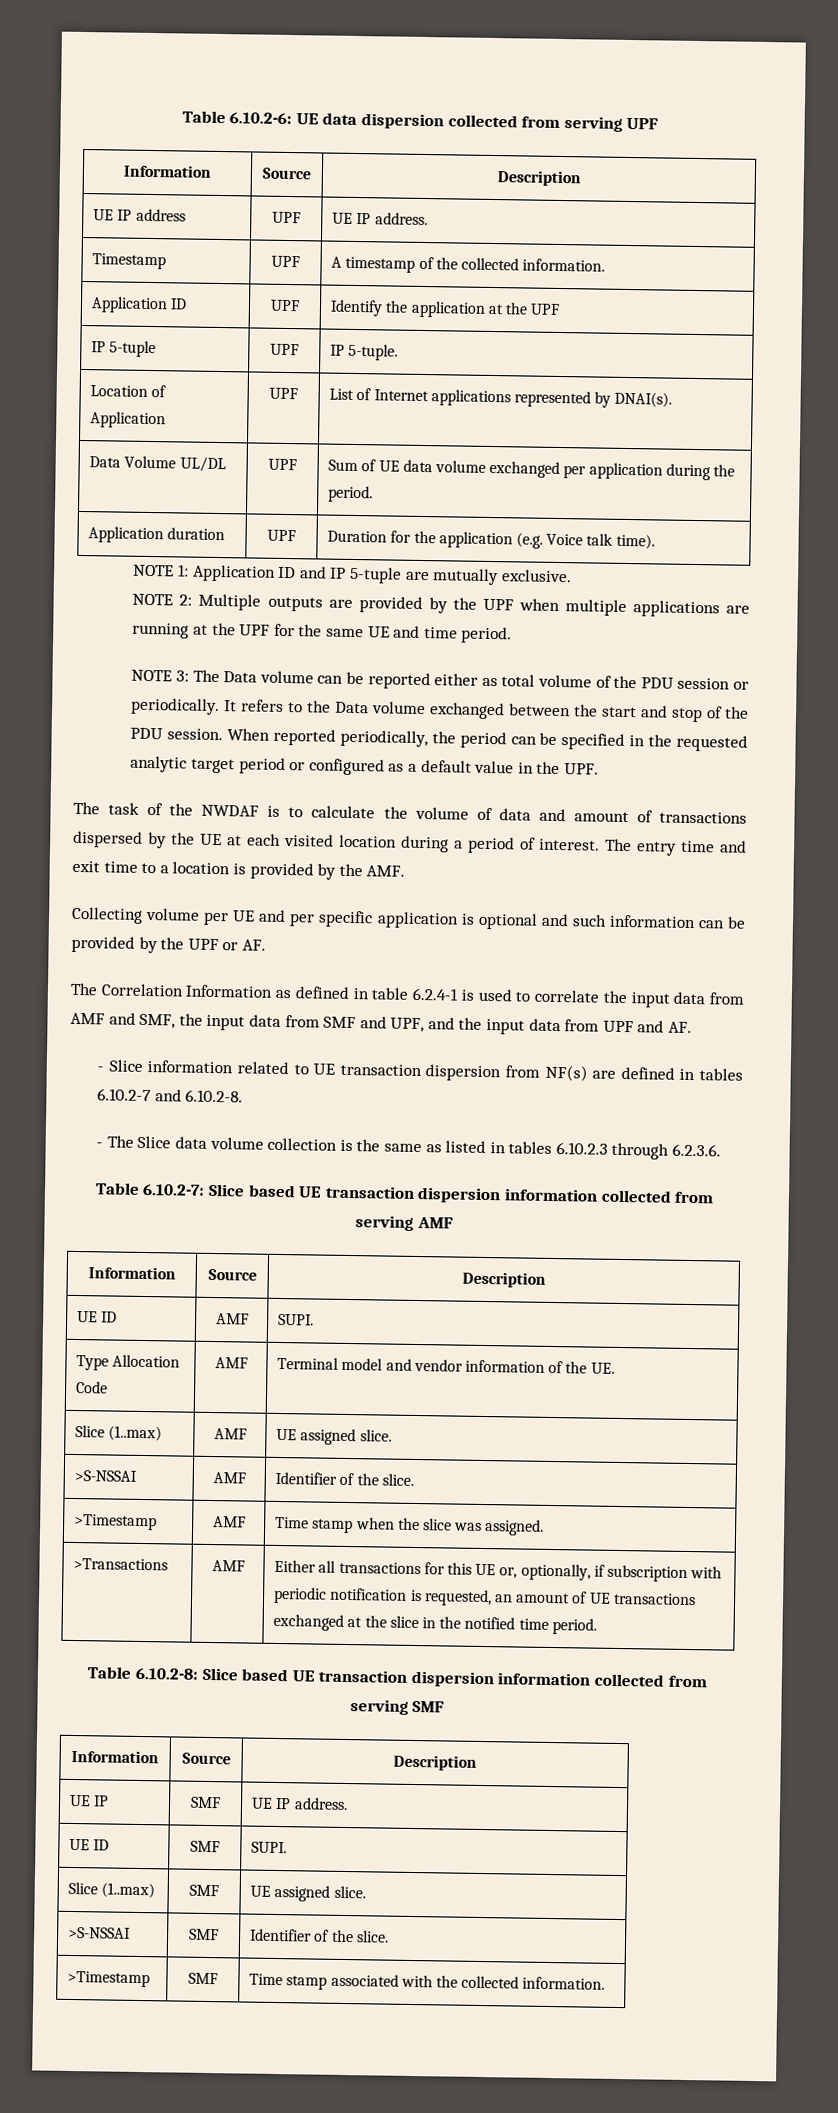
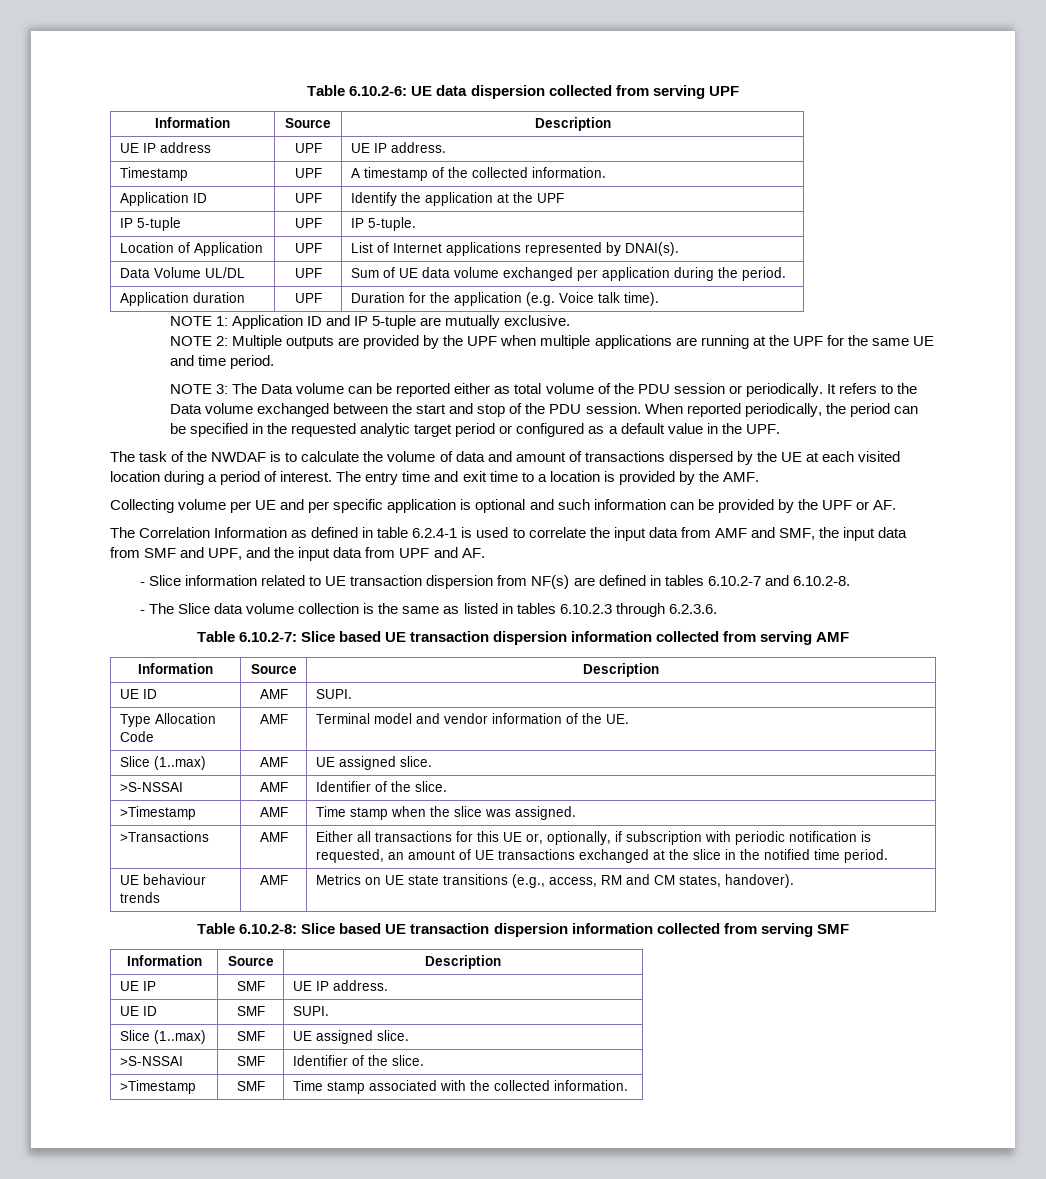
(597, 1626) none -> [119,874,206,885] [119,892,160,903] [259,875,288,885] [315,874,794,888] // UE behaviour trends | AMF | Metrics on UE state transitions (e.g., access, RM and CM states, handover).

